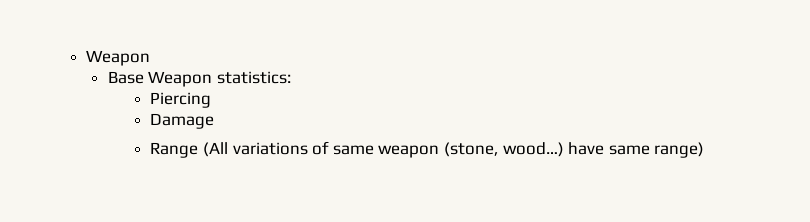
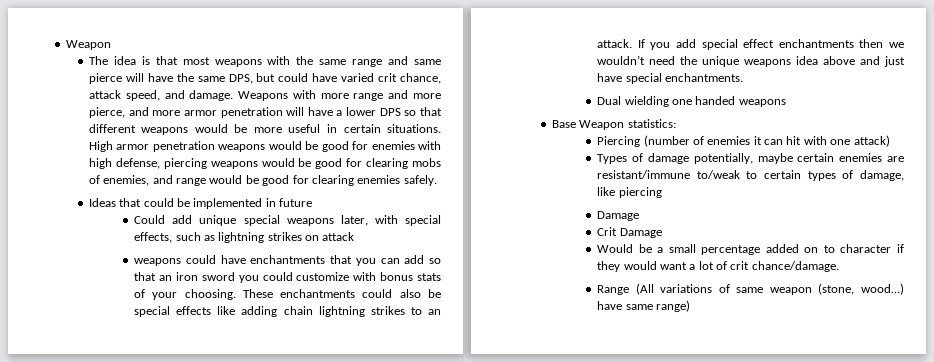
[107,71,291,87] [150,92,212,108] [150,113,215,129] Base Weapon statistics: // Piercing // Damage -> [88,56,441,67] [88,73,441,84] [88,90,441,101] [88,107,442,118] [88,124,442,135] [88,141,441,152] [88,158,442,169] [88,175,437,186] [88,198,313,209] [134,215,441,226] [134,232,355,243] [134,255,442,266] [134,272,441,283] [134,289,441,300] [134,306,442,317] [597,39,904,50] [597,55,905,67] [597,73,743,84] [597,96,786,107] [551,119,676,130] [597,135,890,147] [597,153,905,164] [597,170,904,181] [597,187,662,198] [597,211,640,221] [597,227,662,238] [597,244,904,255] [597,261,839,272] The idea is that most weapons with the same range and same pierce will have the same DPS, but could have varied crit chance, attack speed, and damage. Weapons with more range and more pierce, and more armor penetration will have a lower DPS so that different weapons would be more useful in certain situations. High armor penetration weapons would be good for enemies with high defense, piercing weapons would be good for clearing mobs of enemies, and range would be good for clearing enemies safely. // Ideas that could be implemented in future // Could add unique special weapons later, with special effects, such as lightning strikes on attack // weapons could have enchantments that you can add so that an iron sword you could customize with bonus stats of your choosing. These enchantments could also be special effects like adding chain lightning strikes to an attack. If you add special effect enchantments then we wouldn’t need the unique weapons idea above and just have special enchantments. // Dual wielding one handed weapons // Base Weapon statistics: // Piercing (number of enemies it can hit with one attack) // Types of damage potentially, maybe certain enemies are resistant/immune to/weak to certain types of damage, like piercing // Damage // Crit Damage // Would be a small percentage added on to character if they would want a lot of crit chance/damage.

